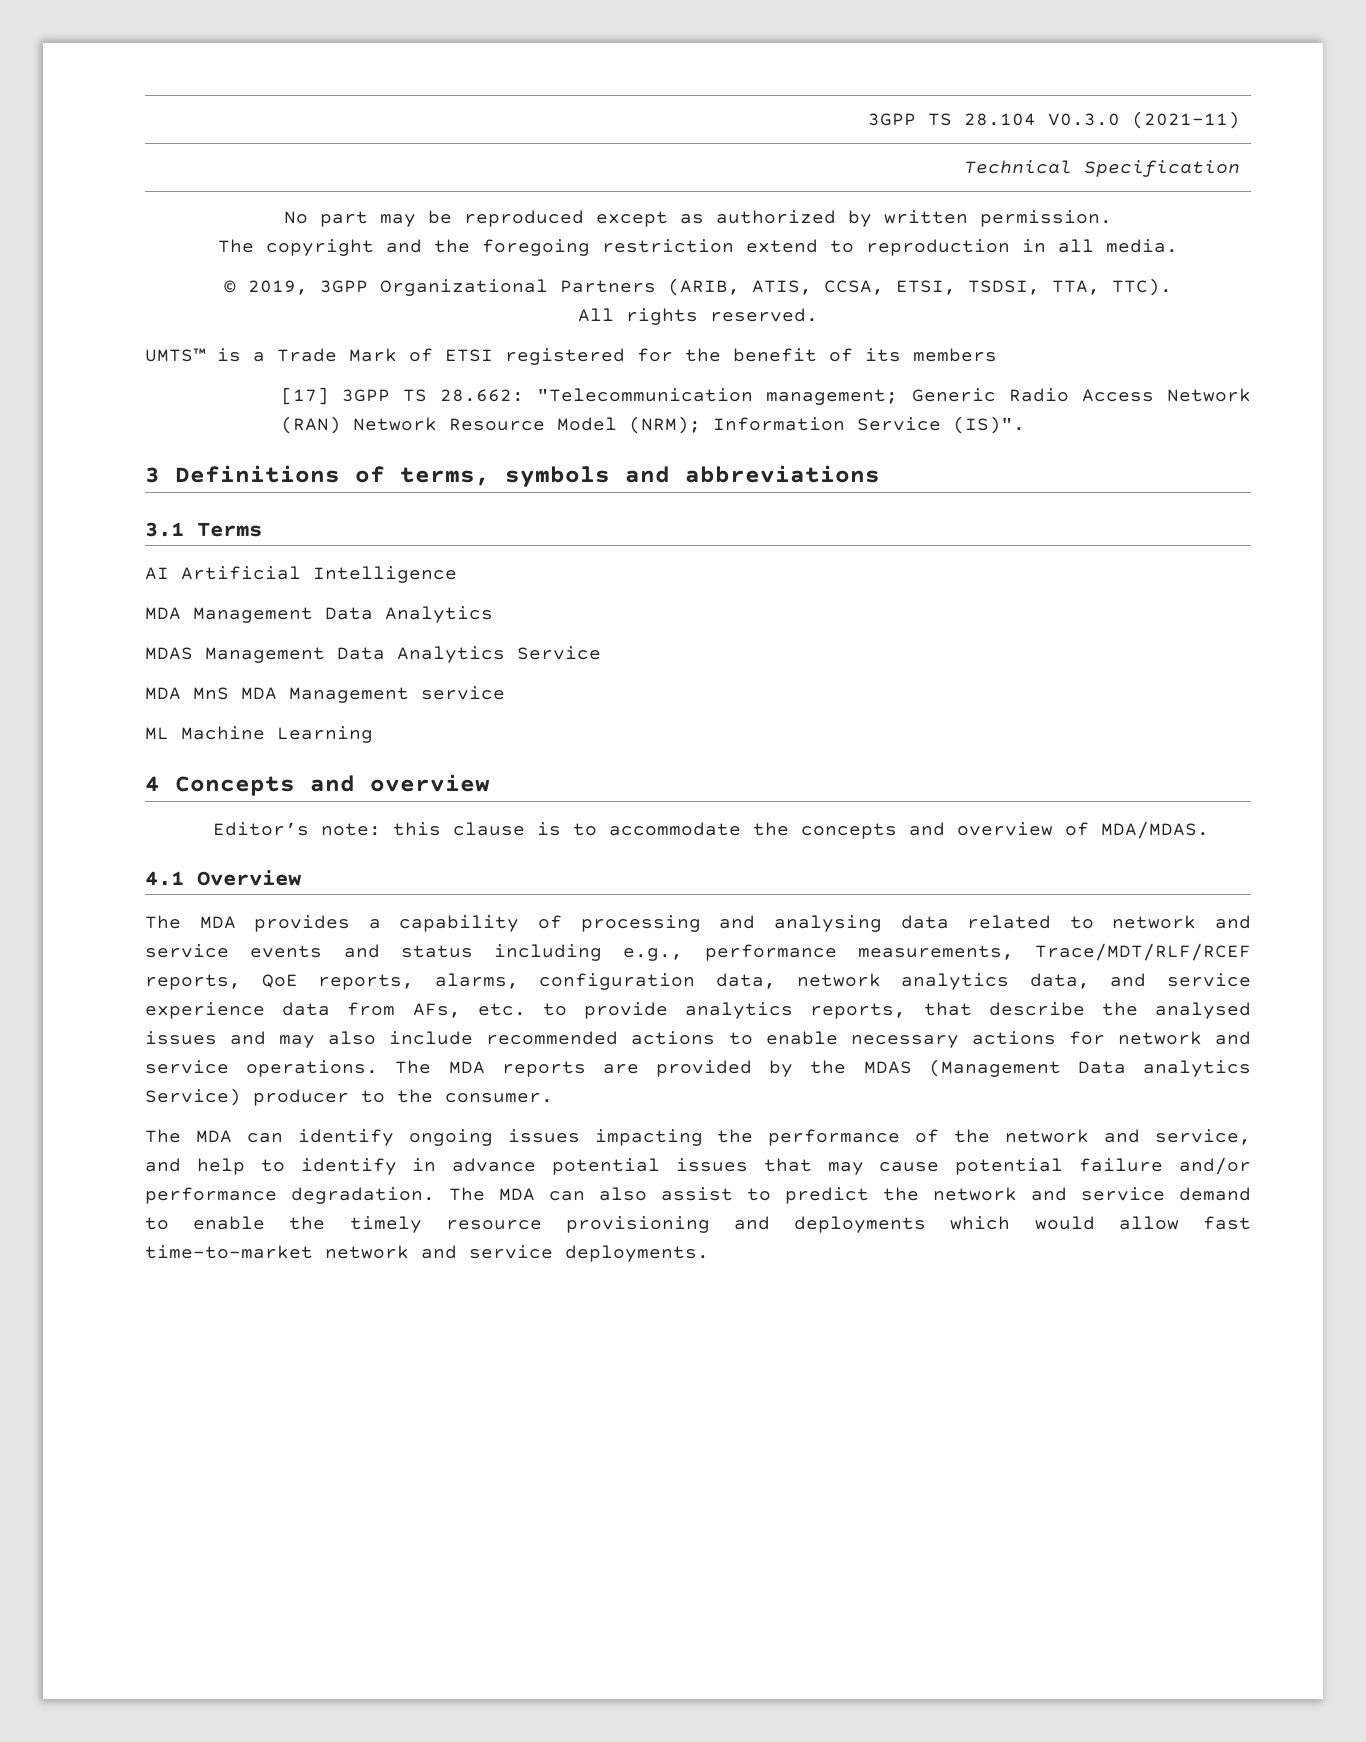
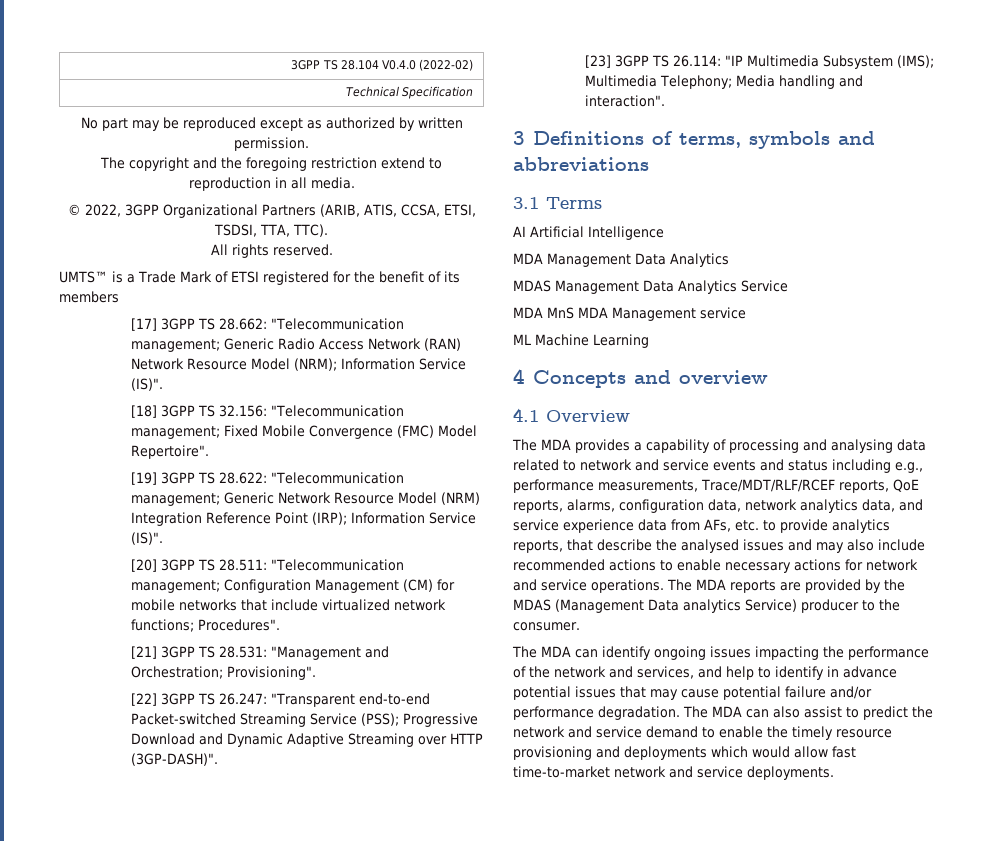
[1048,111,1241,129] V0.3.0 (2021-11) -> [382,59,474,71] V0.4.0 (2022-02)
[248,280,308,295] 2019, -> [84,204,121,217] 2022,
(1025, 425) none -> [130,405,404,418] [130,425,477,439] [130,445,209,459] [130,472,404,485] [130,492,480,506] [130,512,476,526] [130,532,163,545] [130,559,404,572] [130,579,455,593] [130,599,446,611] [130,619,280,632] [130,646,389,660] [130,666,316,680] [130,693,430,707] [130,713,478,727] [130,733,483,747] [130,753,218,766] [584,55,934,69] [584,75,863,89] [584,95,665,107] // [18] 3GPP TS 32.156: "Telecommunication management; Fixed Mobile Convergence (FMC) Model Repertoire". // [19] 3GPP TS 28.622: "Telecommunication management; Generic Network Resource Model (NRM) Integration Reference Point (IRP); Information Service (IS)". // [20] 3GPP TS 28.511: "Telecommunication management; Configuration Management (CM) for mobile networks that include virtualized network functions; Procedures". // [21] 3GPP TS 28.531: "Management and Orchestration; Provisioning". // [22] 3GPP TS 26.247: "Transparent end-to-end Packet-switched Streaming Service (PSS); Progressive Download and Dynamic Adaptive Streaming over HTTP (3GP-DASH)". // [23] 3GPP TS 26.114: "IP Multimedia Subsystem (IMS); Multimedia Telephony; Media handling and interaction".
[212,821,1209,839] // Editor’s note: this clause is to accommodate the concepts and overview of MDA/MDAS. -> (768, 377) none
[1154,1129,1251,1145] service, -> [637,666,694,679] services,

